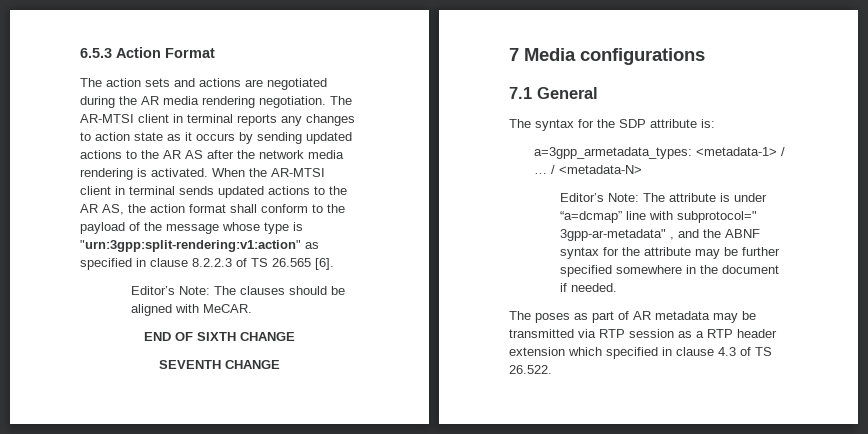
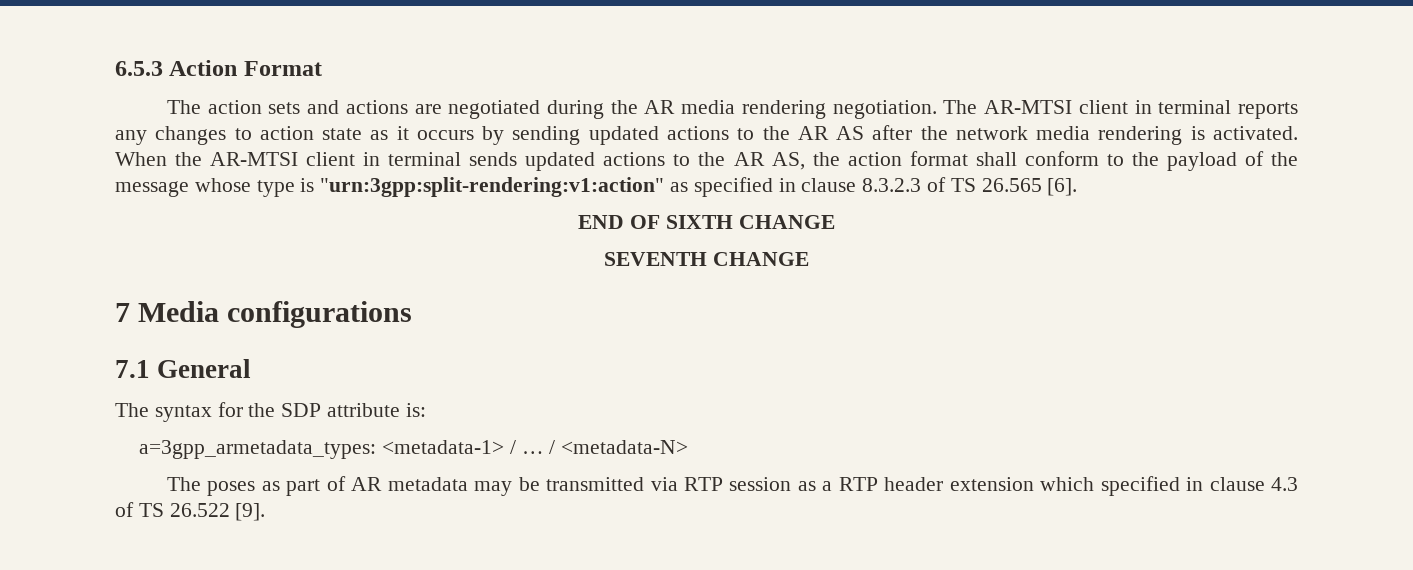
[192,258,232,267] 8.2.2.3 -> [862,178,922,192] 8.3.2.3
[130,286,345,295] [130,304,252,316] // Editor’s Note: The clauses should be aligned with MeCAR. -> (1078, 187) none
[559,193,767,202] [559,211,757,223] [559,229,760,241] [559,247,780,259] [559,265,779,277] [559,283,617,292] // Editor’s Note: The attribute is under “a=dcmap” line with subprotocol=" 3gpp-ar-metadata" , and the ABNF syntax for the attribute may be further specified somewhere in the document if needed. -> (689, 447) none
[509,365,552,374] 26.522. -> [169,503,266,521] 26.522 [9].

